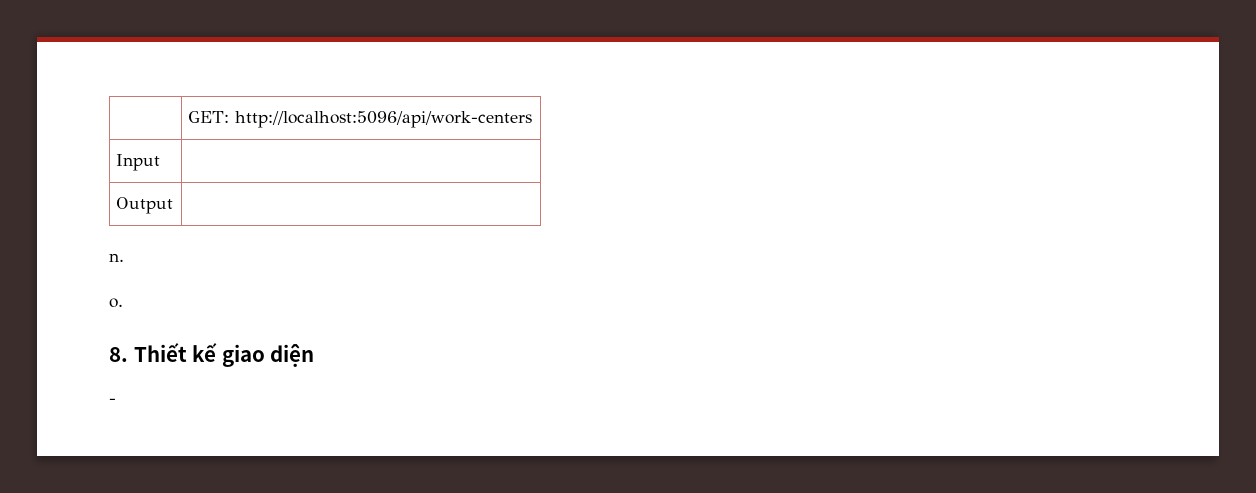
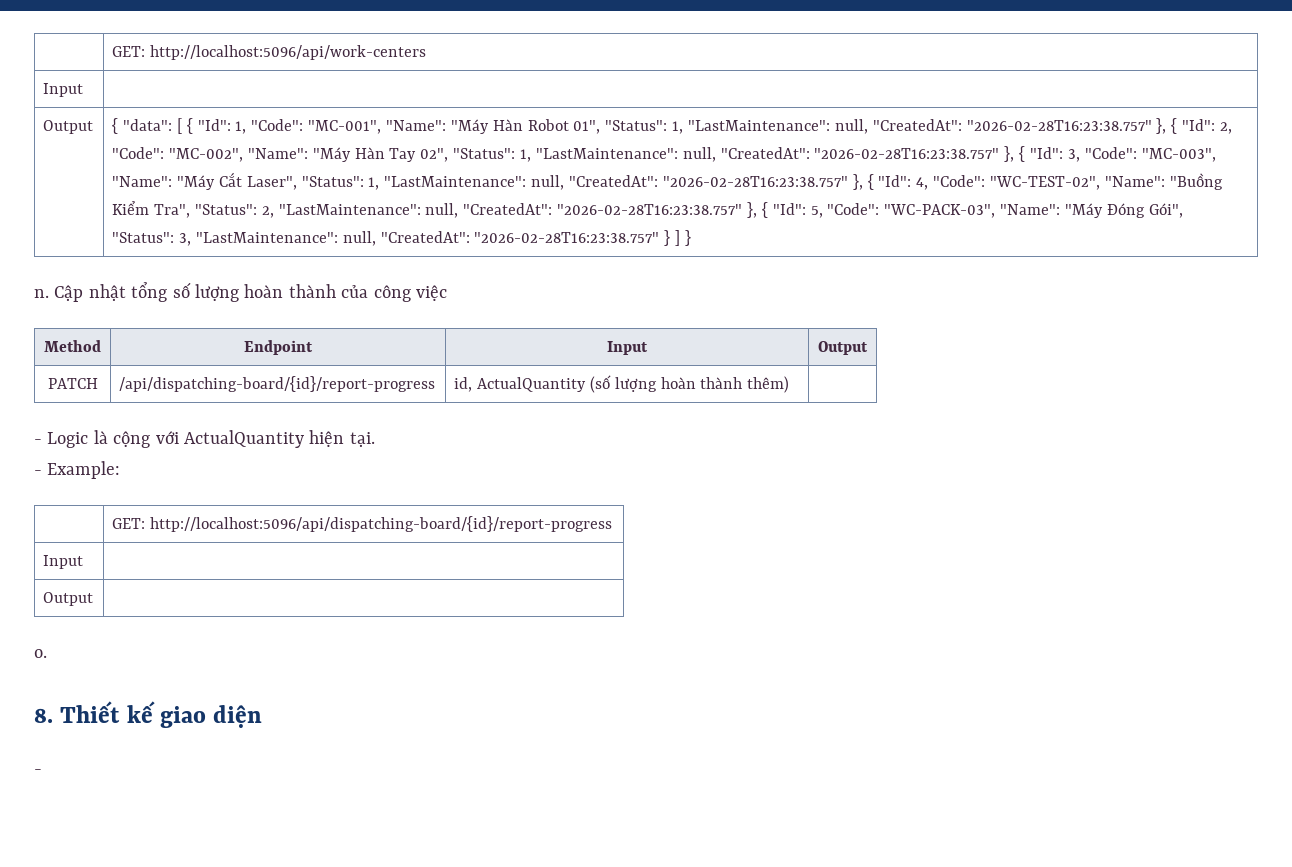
[109,253,124,262] // n. -> [112,118,1233,134] [112,146,1216,162] [112,172,1223,190] [112,201,1183,218] [112,230,692,246] [34,282,447,302] [44,340,101,352] [244,340,313,355] [607,341,648,355] [818,341,868,355] [47,378,98,389] [119,376,436,392] [454,375,790,393] [34,430,375,448] [34,461,121,479] [112,516,612,532] [43,555,84,569] [43,592,94,606] { "data": [ { "Id": 1, "Code": "MC-001", "Name": "Máy Hàn Robot 01", "Status": 1, "LastMaintenance": null, "CreatedAt": "2026-02-28T16:23:38.757" }, { "Id": 2, "Code": "MC-002", "Name": "Máy Hàn Tay 02", "Status": 1, "LastMaintenance": null, "CreatedAt": "2026-02-28T16:23:38.757" }, { "Id": 3, "Code": "MC-003", "Name": "Máy Cắt Laser", "Status": 1, "LastMaintenance": null, "CreatedAt": "2026-02-28T16:23:38.757" }, { "Id": 4, "Code": "WC-TEST-02", "Name": "Buồng Kiểm Tra", "Status": 2, "LastMaintenance": null, "CreatedAt": "2026-02-28T16:23:38.757" }, { "Id": 5, "Code": "WC-PACK-03", "Name": "Máy Đóng Gói", "Status": 3, "LastMaintenance": null, "CreatedAt": "2026-02-28T16:23:38.757" } ] } // n. Cập nhật tổng số lượng hoàn thành của công việc // Method | Endpoint | Input | Output // PATCH | /api/dispatching-board/{id}/report-progress | id, ActualQuantity (số lượng hoàn thành thêm) | // - Logic là cộng với ActualQuantity hiện tại. // - Example: // | GET: http://localhost:5096/api/dispatching-board/{id}/report-progress // Input | // Output |

